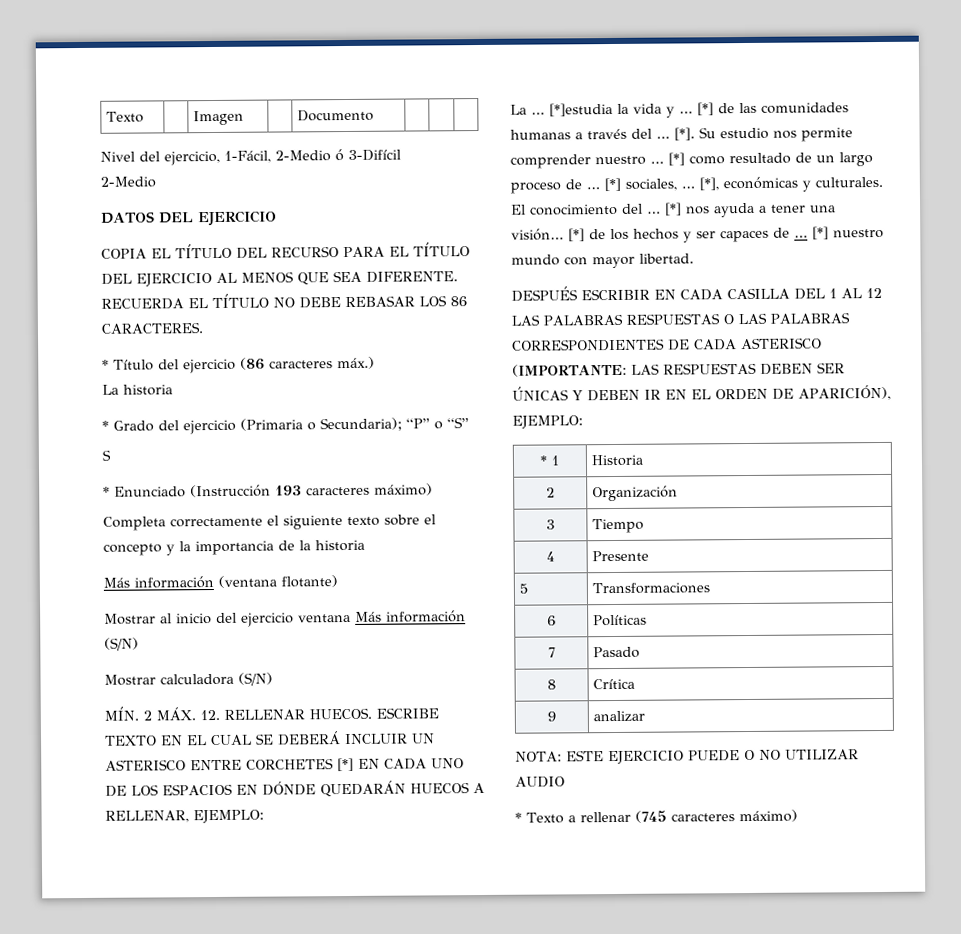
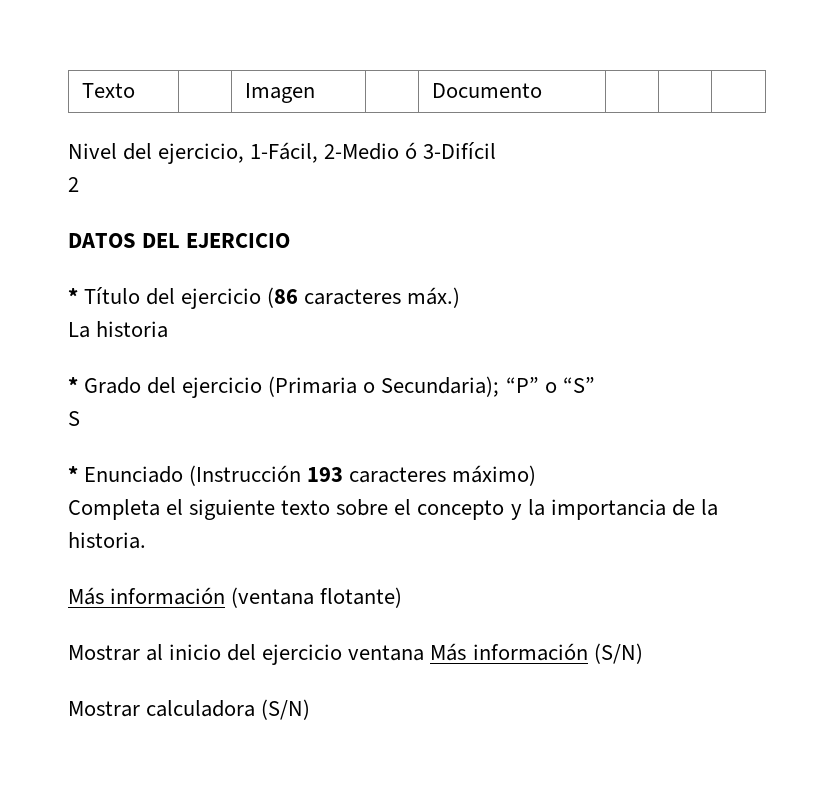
[100,176,156,188] 2-Medio -> [68,177,79,192] 2
[101,242,470,259] [101,270,458,287] [101,293,467,310] [101,322,203,334] // COPIA EL TÍTULO DEL RECURSO PARA EL TÍTULO DEL EJERCICIO AL MENOS QUE SEA DIFERENTE. RECUERDA EL TÍTULO NO DEBE REBASAR LOS 86 CARACTERES. -> (291, 240) none
[170,517,263,528] correctamente -> (160, 509) none
[315,539,365,552] historia -> [68,532,146,549] historia.
[104,706,439,721] [105,731,435,746] [105,757,464,772] [105,780,485,798] [105,809,264,824] [510,102,849,118] [510,127,853,142] [510,152,873,169] [510,176,883,194] [511,202,836,218] [511,226,884,243] [511,253,694,269] [511,286,882,302] [511,312,850,326] [512,337,822,352] [512,362,845,377] [512,384,891,402] [512,415,583,429] [540,455,559,466] [591,454,644,467] [546,487,555,498] [592,485,679,502] [546,519,555,530] [592,518,645,534] [546,551,555,562] [592,550,650,562] [519,583,529,594] [592,582,711,595] [547,615,556,626] [593,614,648,627] [547,647,556,658] [593,646,641,659] [547,679,556,690] [593,678,636,690] [547,711,556,722] [593,710,646,723] [515,749,859,765] [515,776,565,788] [515,809,798,824] // MÍN. 2 MÁX. 12. RELLENAR HUECOS. ESCRIBE TEXTO EN EL CUAL SE DEBERÁ INCLUIR UN ASTERISCO ENTRE CORCHETES [*] EN CADA UNO DE LOS ESPACIOS EN DÓNDE QUEDARÁN HUECOS A RELLENAR, EJEMPLO: // La … [*]estudia la vida y … [*] de las comunidades humanas a través del … [*]. Su estudio nos permite comprender nuestro … [*] como resultado de un largo proceso de … [*] sociales, … [*], económicas y culturales. El conocimiento del … [*] nos ayuda a tener una visión… [*] de los hechos y ser capaces de … [*] nuestro mundo con mayor libertad. // DESPUÉS ESCRIBIR EN CADA CASILLA DEL 1 AL 12 LAS PALABRAS RESPUESTAS O LAS PALABRAS CORRESPONDIENTES DE CADA ASTERISCO (IMPORTANTE: LAS RESPUESTAS DEBEN SER ÚNICAS Y DEBEN IR EN EL ORDEN DE APARICIÓN), EJEMPLO: // * 1 | Historia // 2 | Organización // 3 | Tiempo // 4 | Presente // 5 | Transformaciones // 6 | Políticas // 7 | Pasado // 8 | Crítica // 9 | analizar // NOTA: ESTE EJERCICIO PUEDE O NO UTILIZAR AUDIO // * Texto a rellenar (745 caracteres máximo) -> (311, 709) none

